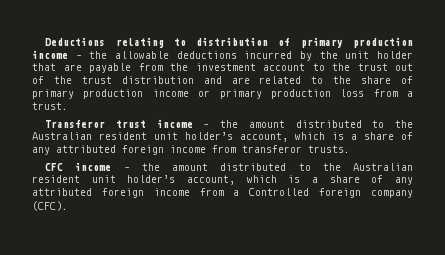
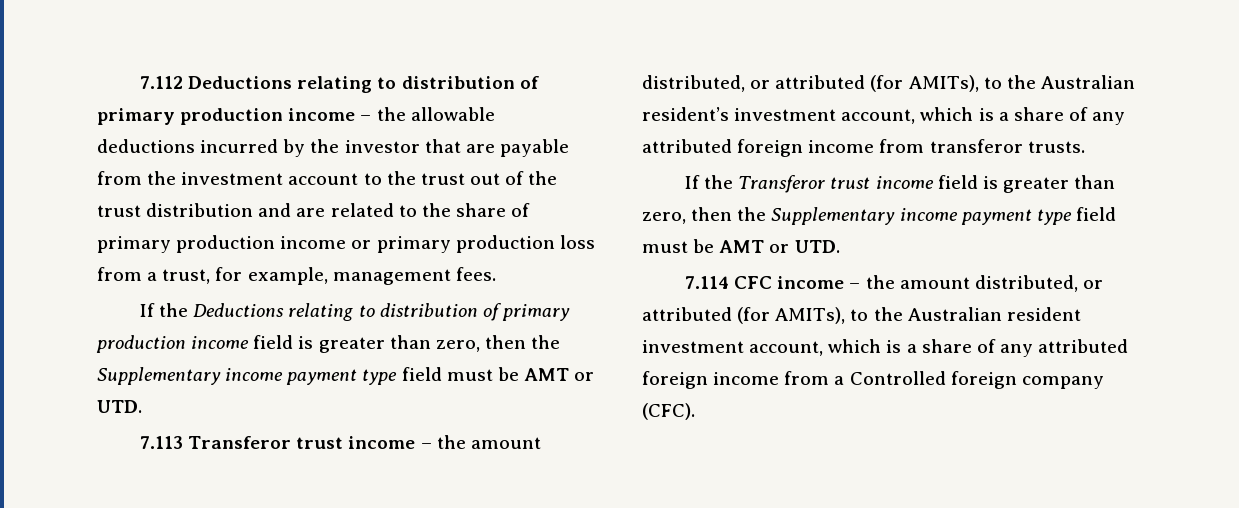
(45, 41) none -> [140,76,184,89] 7.112
[345,51,414,59] unit holder -> [344,140,420,153] investor
[32,102,68,110] trust. // -> [162,267,496,285] [140,303,570,321] [96,335,561,353] [97,367,595,385] [97,400,142,413] [140,436,184,449] trust, for example, management fees. // If the Deductions relating to distribution of primary production income field is greater than zero, then the Supplementary income payment type field must be AMT or UTD. // 7.113
[295,120,413,128] [32,132,233,140] distributed to the Australian resident unit holder’s -> [642,75,1135,92] [642,107,837,121] distributed, or attributed (for AMITs), to the Australian resident’s investment
(350, 149) none -> [685,175,1116,193] [642,207,1116,225] [642,239,840,253] [685,276,730,289] If the Transferor trust income field is greater than zero, then the Supplementary income payment type field must be AMT or UTD. // 7.114
[220,163,413,171] [32,175,176,183] distributed to the Australian resident unit holder’s -> [974,275,1103,292] [642,307,1081,324] [642,340,744,353] distributed, or attributed (for AMITs), to the Australian resident investment

